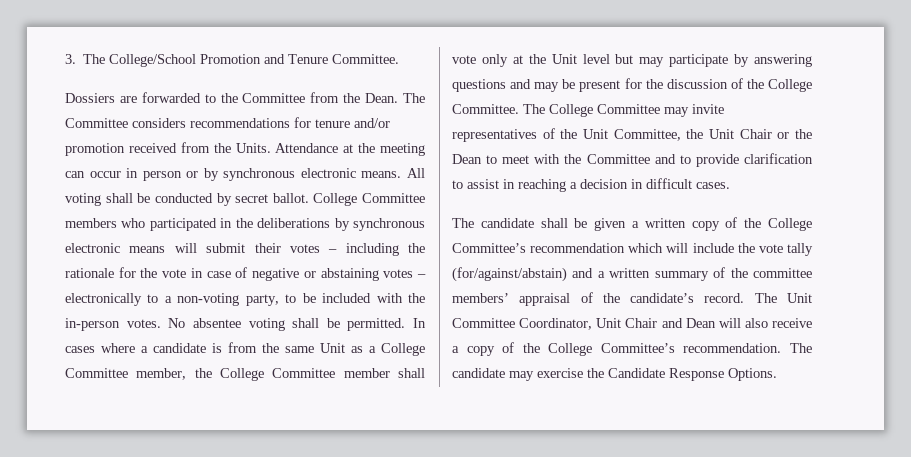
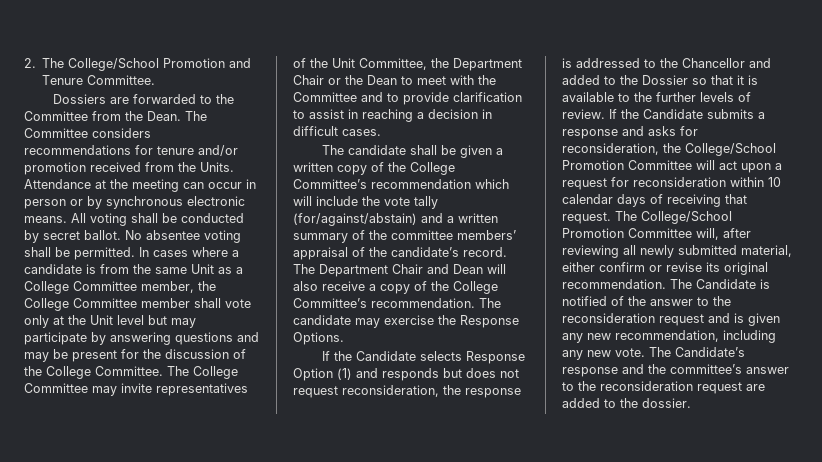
[65,54,76,64] 3. -> [24,58,36,68] 2.
[313,193,425,206] [65,218,425,231] [65,243,425,256] [65,267,426,281] [65,293,426,306] [65,318,161,331] College Committee members who participated in the deliberations by synchronous electronic means will submit their votes – including the rationale for the vote in case of negative or abstaining votes – electronically to a non-voting party, to be included with the in-person votes. -> (121, 235) none
[709,129,734,139] Unit -> [453,58,522,71] Department
[787,293,812,303] [452,318,622,330] Unit Committee Coordinator, Unit -> [319,264,388,277] Department
[608,368,665,378] Candidate -> (456, 320) none
(777, 374) none -> [321,351,525,364] [293,368,519,381] [293,385,521,398] [562,58,771,68] [562,75,758,85] [562,92,751,102] [562,109,765,119] [562,126,698,139] [562,143,776,156] [562,160,782,173] [562,177,781,190] [562,194,747,207] [562,211,732,224] [562,228,751,240] [562,245,792,258] [562,262,768,275] [562,279,770,289] [562,296,731,306] [562,313,780,326] [562,330,776,343] [562,347,745,360] [562,364,789,377] [562,381,765,394] [562,398,691,408] // If the Candidate selects Response Option (1) and responds but does not request reconsideration, the response is addressed to the Chancellor and added to the Dossier so that it is available to the further levels of review. If the Candidate submits a response and asks for reconsideration, the College/School Promotion Committee will act upon a request for reconsideration within 10 calendar days of receiving that request. The College/School Promotion Committee will, after reviewing all newly submitted material, either confirm or revise its original recommendation. The Candidate is notified of the answer to the reconsideration request and is given any new recommendation, including any new vote. The Candidate’s response and the committee’s answer to the reconsideration request are added to the dossier.

